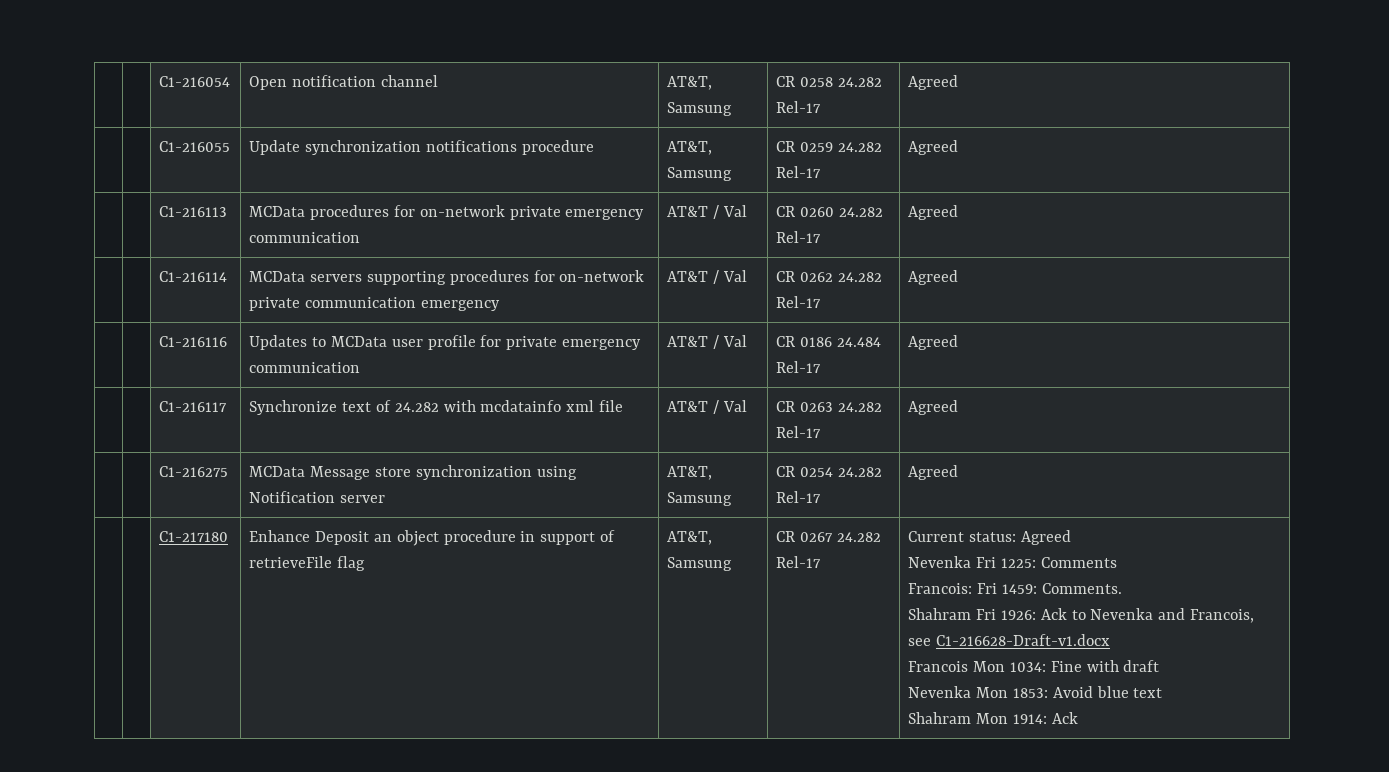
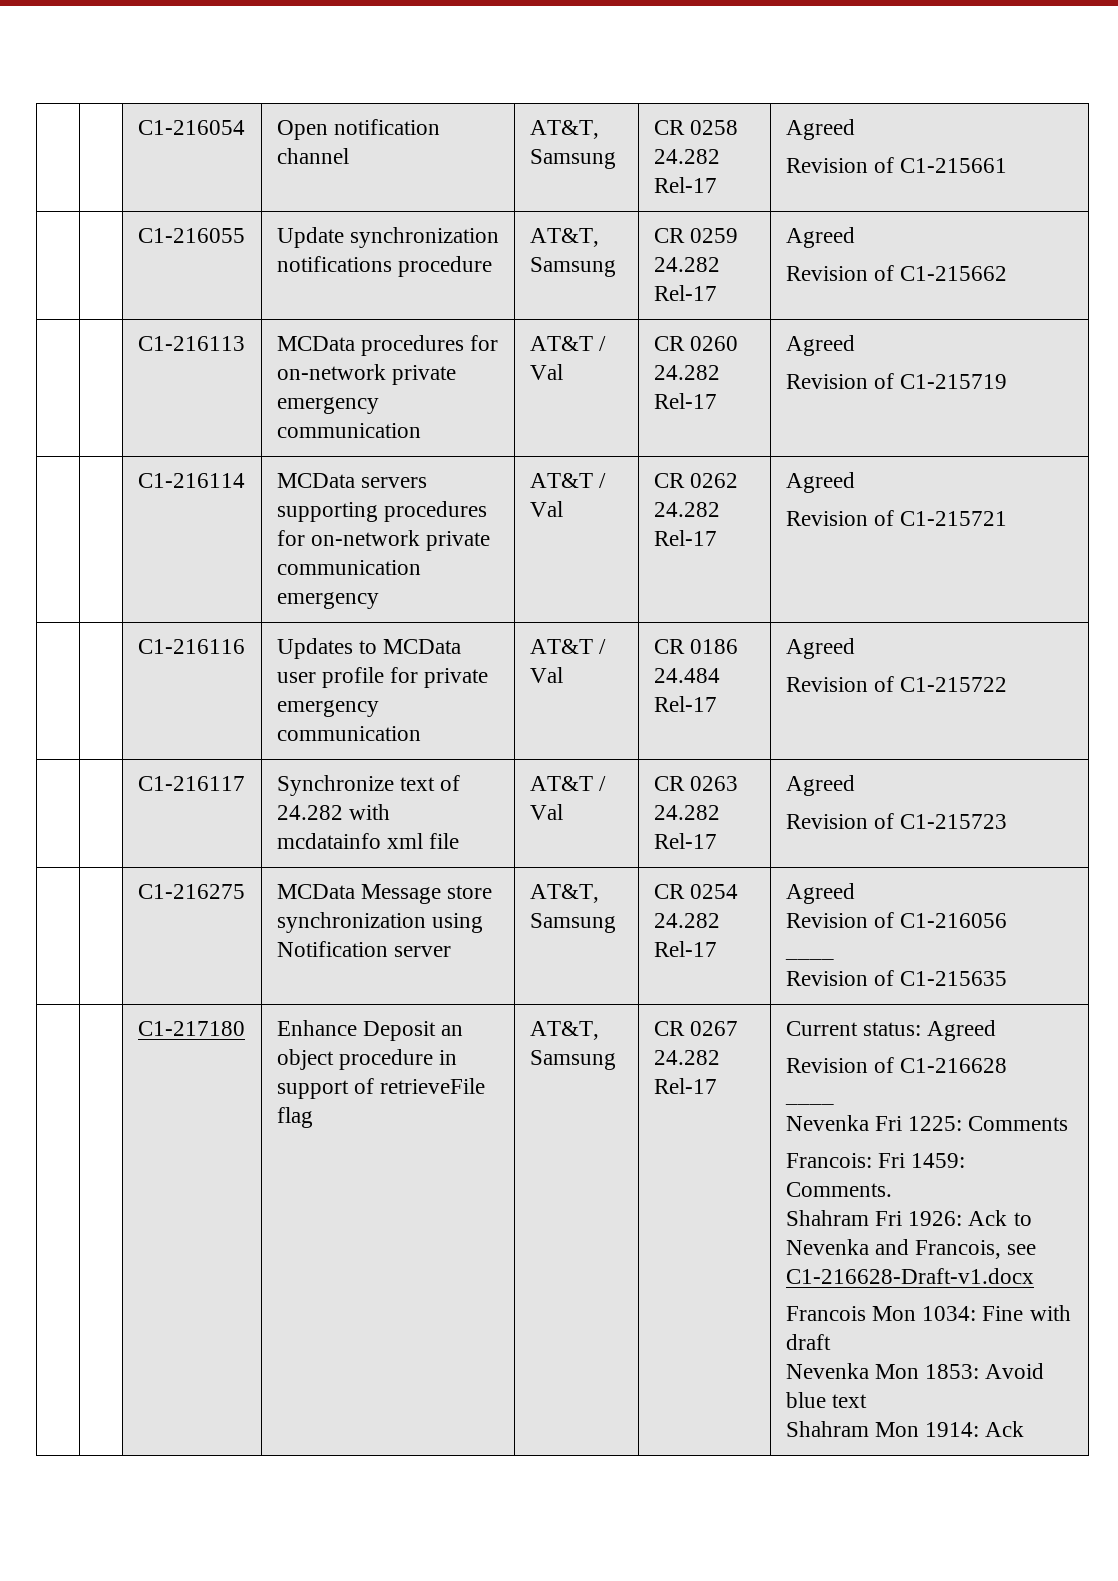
(959, 82) none -> [785,157,1008,173] // Revision of C1-215661
(959, 147) none -> [785,265,1008,281] // Revision of C1-215662
(959, 212) none -> [785,373,1008,389] // Revision of C1-215719
(959, 277) none -> [785,510,1008,526] // Revision of C1-215721
(959, 342) none -> [785,676,1008,692] // Revision of C1-215722
(959, 407) none -> [785,813,1008,829] // Revision of C1-215723
(959, 472) none -> [785,912,1008,928] [784,957,834,960] [785,970,1008,986] // Revision of C1-216056 // ____ // Revision of C1-215635
(1071, 537) none -> [785,1057,1008,1073] [784,1102,834,1105] // Revision of C1-216628 // ____

